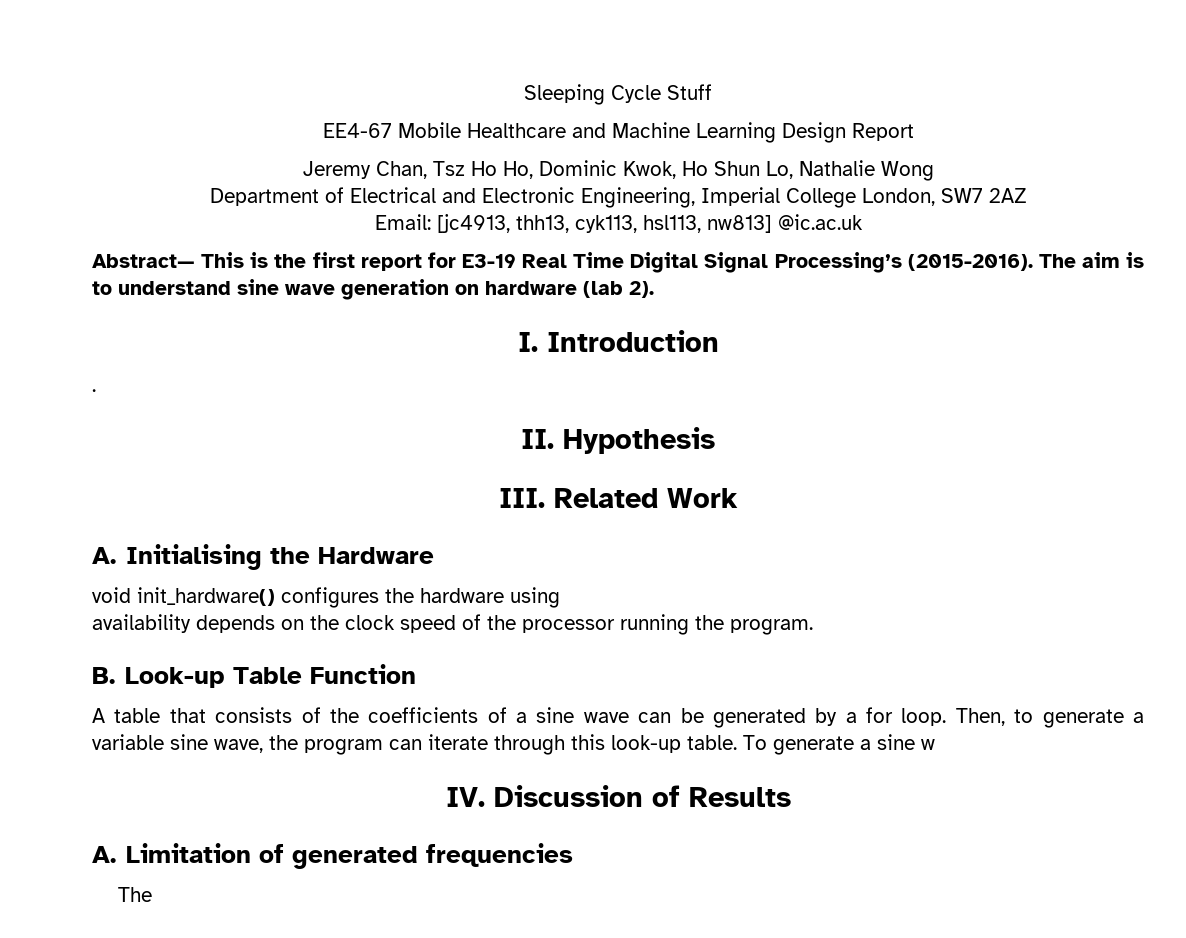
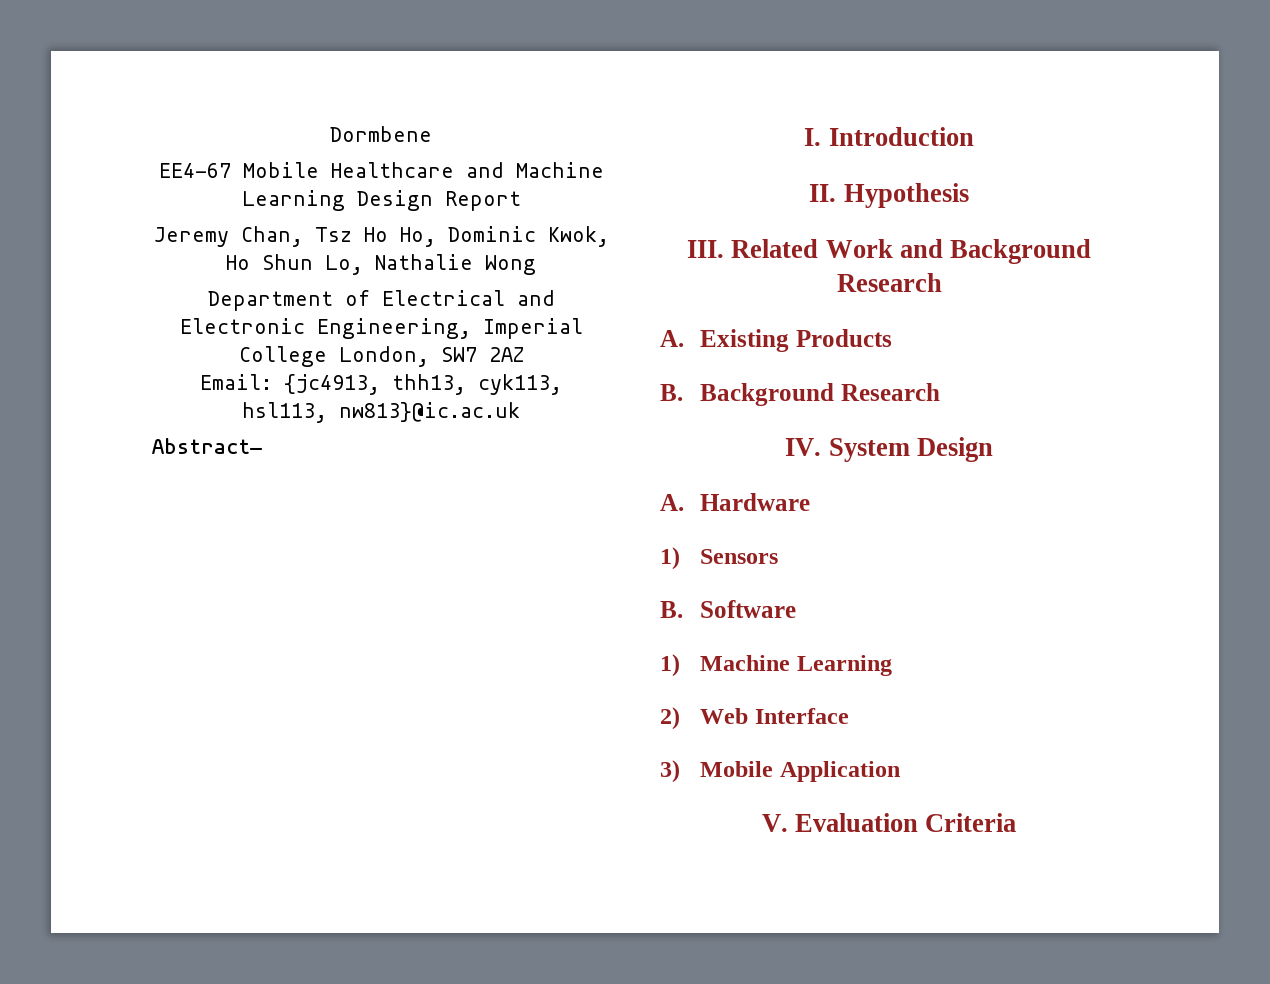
[524,84,712,105] Sleeping Cycle Stuff -> [330,126,432,142] Dormbene
[436,214,510,233] [jc4913, -> [284,374,380,395] {jc4913,
[706,214,863,233] nw813] @ic.ac.uk -> [339,402,520,422] nw813}@ic.ac.uk
[201,252,1144,273] [92,279,654,300] This is the first report for E3-19 Real Time Digital Signal Processing’s (2015-2016). The aim is to understand sine wave generation on hardware (lab 2). -> (262, 446) none
[92,389,96,392] // . -> (974, 136) none
[92,544,435,570] [92,587,560,608] [92,614,813,635] [92,664,417,688] [92,707,1145,728] [92,734,935,755] [445,785,791,807] [92,843,574,869] [117,887,152,902] // A. Initialising the Hardware // void init_hardware() configures the hardware using // availability depends on the clock speed of the processor running the program. // B. Look-up Table Function // A table that consists of the coefficients of a sine wave can be generated by a for loop. Then, to generate a variable sine wave, the program can iterate through this look-up table. To generate a sine w // IV. Discussion of Results // A. Limitation of generated frequencies // The -> [899,239,1091,264] [836,273,942,292] [660,329,893,352] [660,383,941,406] [785,437,993,462] [660,493,811,511] [660,547,779,570] [660,600,797,618] [660,654,892,677] [660,707,849,730] [660,760,900,783] [761,813,1017,832] and Background Research // A. Existing Products // B. Background Research // IV. System Design // A. Hardware // 1) Sensors // B. Software // 1) Machine Learning // 2) Web Interface // 3) Mobile Application // V. Evaluation Criteria

